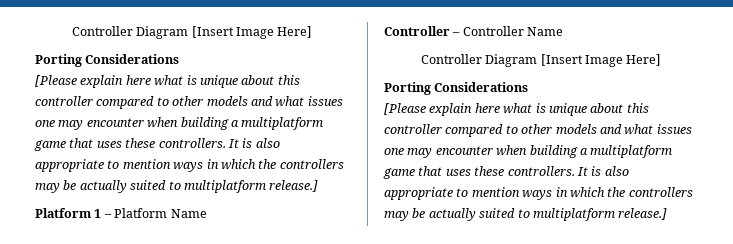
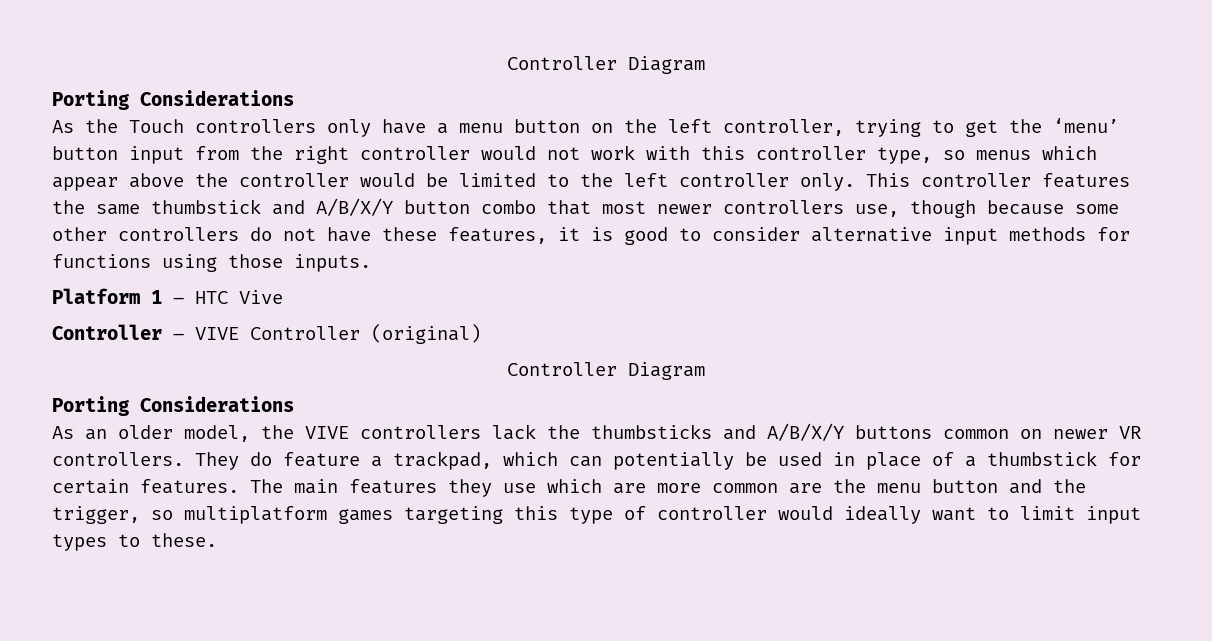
[71,26,313,39] [35,54,180,67] [35,75,300,88] [35,96,343,109] [35,117,324,130] [34,138,280,151] [35,159,344,172] [35,180,319,193] Controller Diagram [Insert Image Here] // Porting Considerations // [Please explain here what is unique about this controller compared to other models and what issues one may encounter when building a multiplatform game that uses these controllers. It is also appropriate to mention ways in which the controllers may be actually suited to multiplatform release.] -> [507,56,705,74] [52,90,294,110] [52,118,1119,137] [52,145,1097,164] [52,173,1130,191] [52,198,1119,218] [52,227,1130,245] [52,254,371,272] Controller Diagram // Porting Considerations // As the Touch controllers only have a menu button on the left controller, trying to get the ‘menu’ button input from the right controller would not work with this controller type, so menus which appear above the controller would be limited to the left controller only. This controller features the same thumbstick and A/B/X/Y button combo that most newer controllers use, though because some other controllers do not have these features, it is good to consider alternative input methods for functions using those inputs.
[114,208,207,218] Platform Name -> [195,290,283,304] HTC Vive
[462,26,564,36] [420,54,662,67] [384,82,529,95] [384,103,649,116] [384,124,692,137] [384,145,673,158] [383,166,629,179] [384,187,693,200] [384,208,668,221] Controller Name // Controller Diagram [Insert Image Here] // Porting Considerations // [Please explain here what is unique about this controller compared to other models and what issues one may encounter when building a multiplatform game that uses these controllers. It is also appropriate to mention ways in which the controllers may be actually suited to multiplatform release.] -> [195,324,481,344] [507,362,705,380] [52,396,294,416] [52,423,1141,442] [52,451,1141,470] [52,479,1086,497] [52,506,1141,524] [52,533,217,551] VIVE Controller (original) // Controller Diagram // Porting Considerations // As an older model, the VIVE controllers lack the thumbsticks and A/B/X/Y buttons common on newer VR controllers. They do feature a trackpad, which can potentially be used in place of a thumbstick for certain features. The main features they use which are more common are the menu button and the trigger, so multiplatform games targeting this type of controller would ideally want to limit input types to these.

